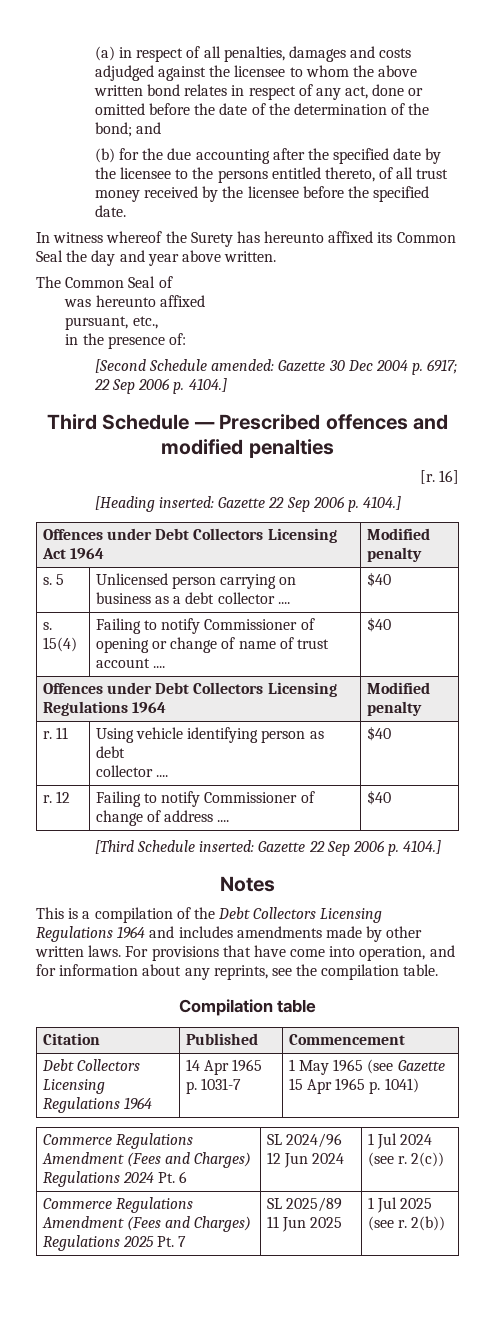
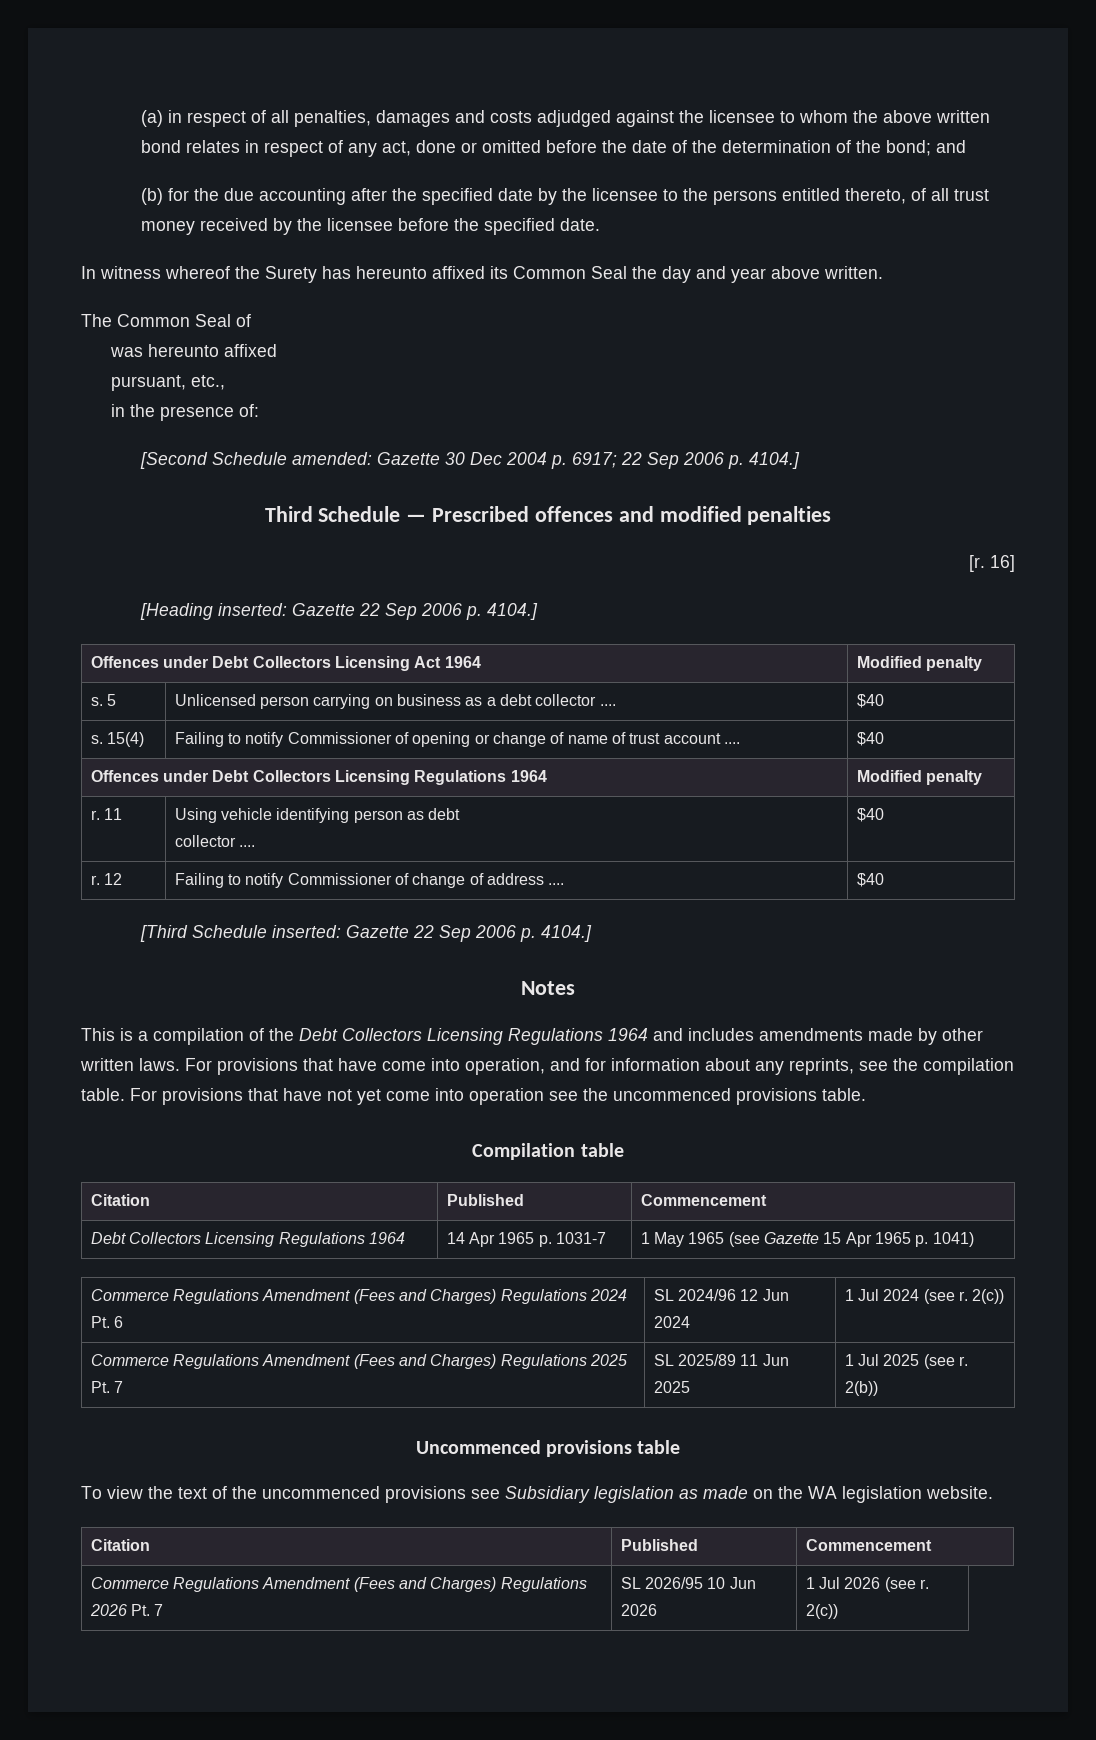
(439, 970) none -> [130,1088,866,1105] For provisions that have not yet come into operation see the uncommenced provisions table.
(446, 1223) none -> [415,1440,681,1457] [81,1486,993,1503] [90,1539,150,1551] [620,1539,698,1551] [805,1539,932,1551] [90,1577,587,1592] [89,1604,164,1616] [620,1577,756,1589] [620,1604,657,1616] [805,1577,930,1592] [805,1604,838,1619] // Uncommenced provisions table // To view the text of the uncommenced provisions see Subsidiary legislation as made on the WA legislation website. // Citation | Published | Commencement // Commerce Regulations Amendment (Fees and Charges) Regulations 2026 Pt. 7 | SL 2026/95 10 Jun 2026 | 1 Jul 2026 (see r. 2(c))

